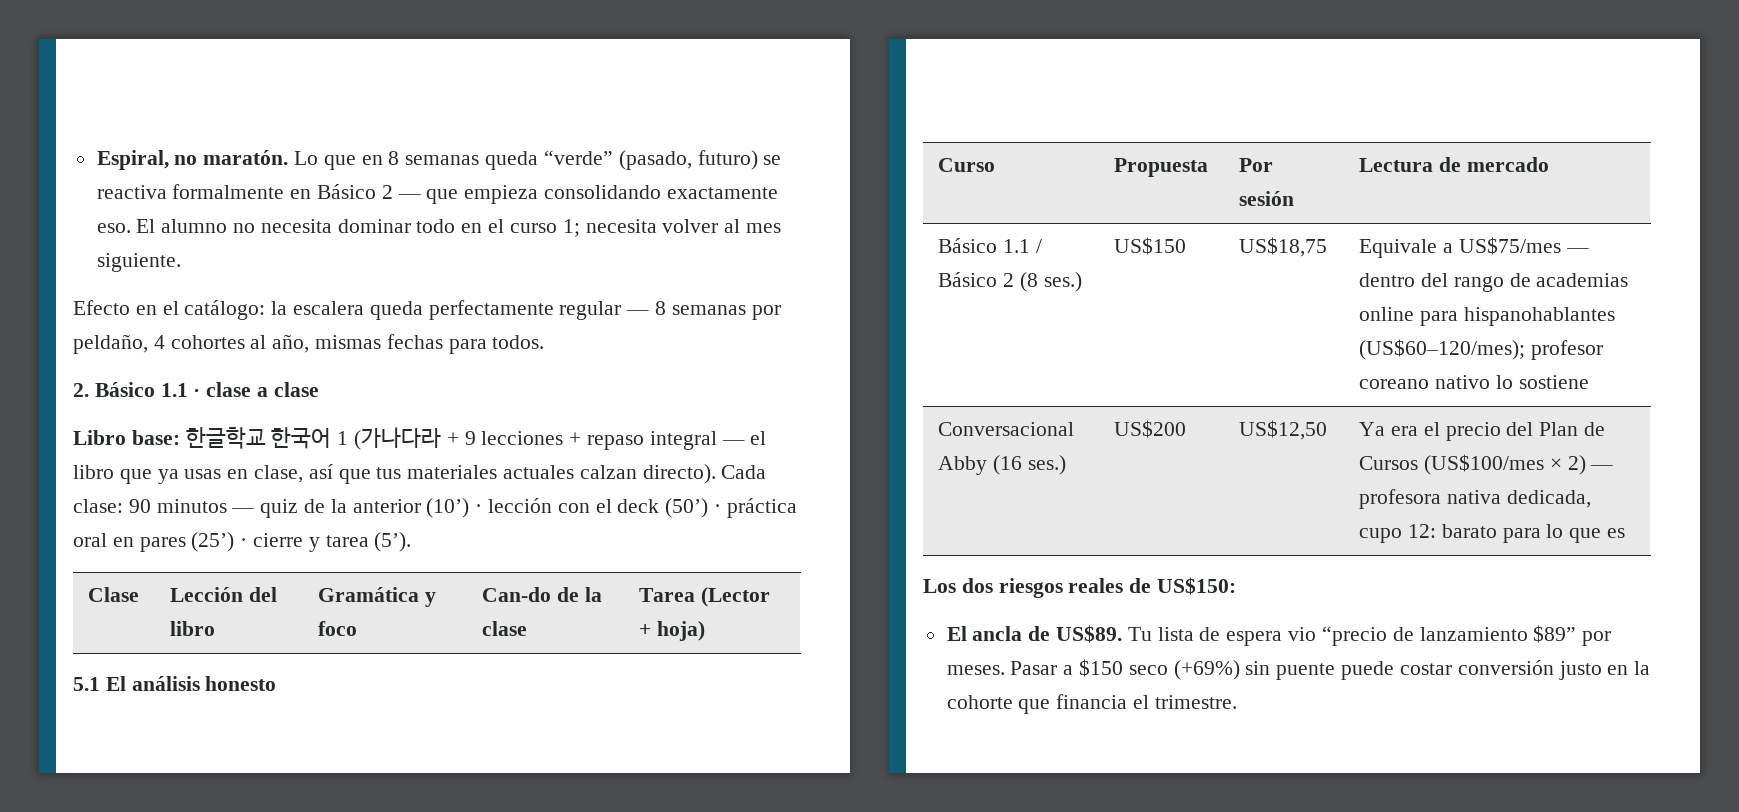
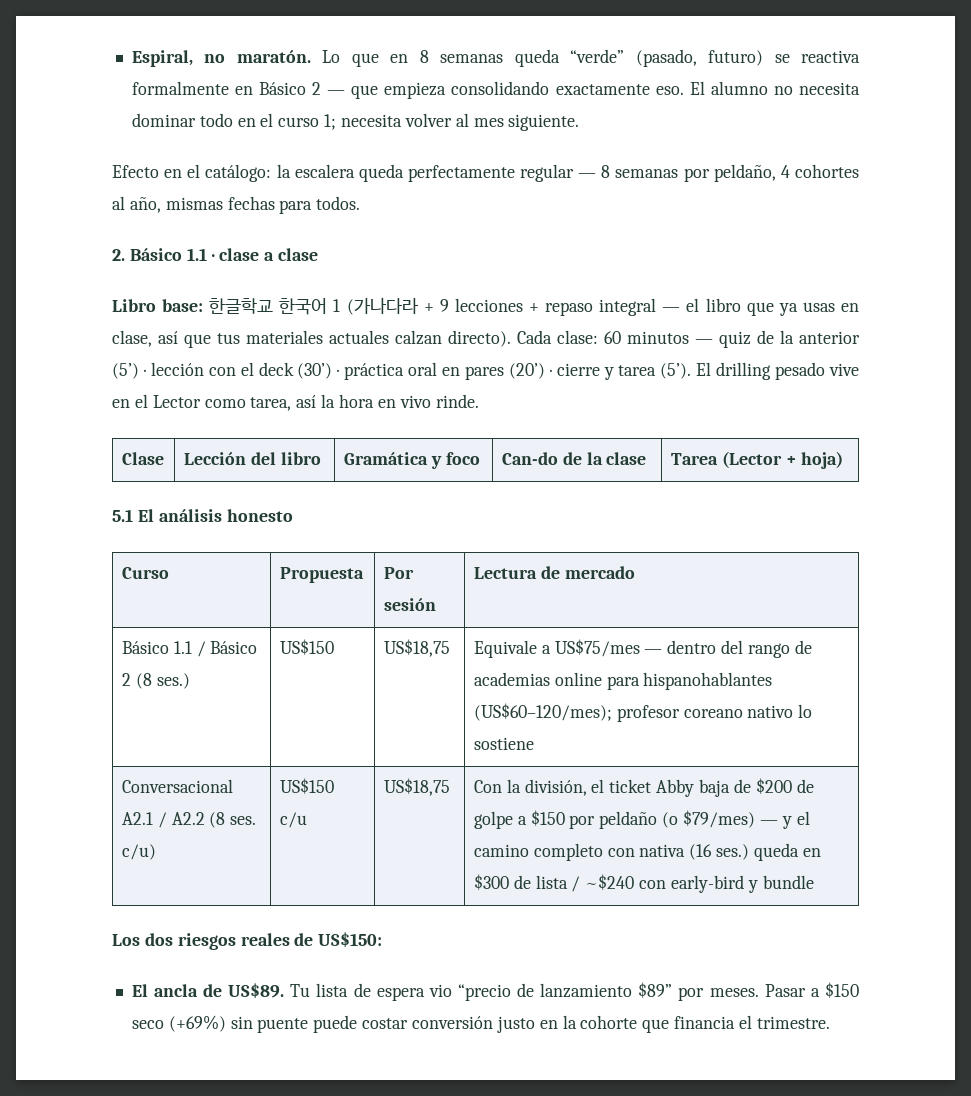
[128,499,151,513] 90 -> [604,331,621,344] 60
[426,498,470,518] (10’) -> [112,363,139,379] (5’)
[665,498,709,518] (50’) -> [297,363,333,379] (30’)
[191,532,235,552] (25’) -> [508,363,545,379] (20’)
(412, 542) none -> [696,362,860,380] [112,394,479,411] El drilling pesado vive en el Lector como tarea, así la hora en vivo rinde.
[938,455,1066,475] [1114,420,1187,438] [1239,420,1328,440] [1359,422,1605,441] [1359,454,1614,475] [1359,489,1591,509] [1359,524,1625,543] Abby (16 ses.) | US$200 | US$12,50 | Ya era el precio del Plan de Cursos (US$100/mes × 2) — profesora nativa dedicada, cupo 12: barato para lo que es -> [121,812,257,828] [121,844,156,860] [279,778,334,794] [279,812,307,828] [383,778,450,796] [473,778,814,797] [473,810,810,829] [473,843,821,861] [473,874,814,893] A2.1 / A2.2 (8 ses. c/u) | US$150 c/u | US$18,75 | Con la división, el ticket Abby baja de $200 de golpe a $150 por peldaño (o $79/mes) — y el camino completo con nativa (16 ses.) queda en $300 de lista / ~$240 con early-bird y bundle

